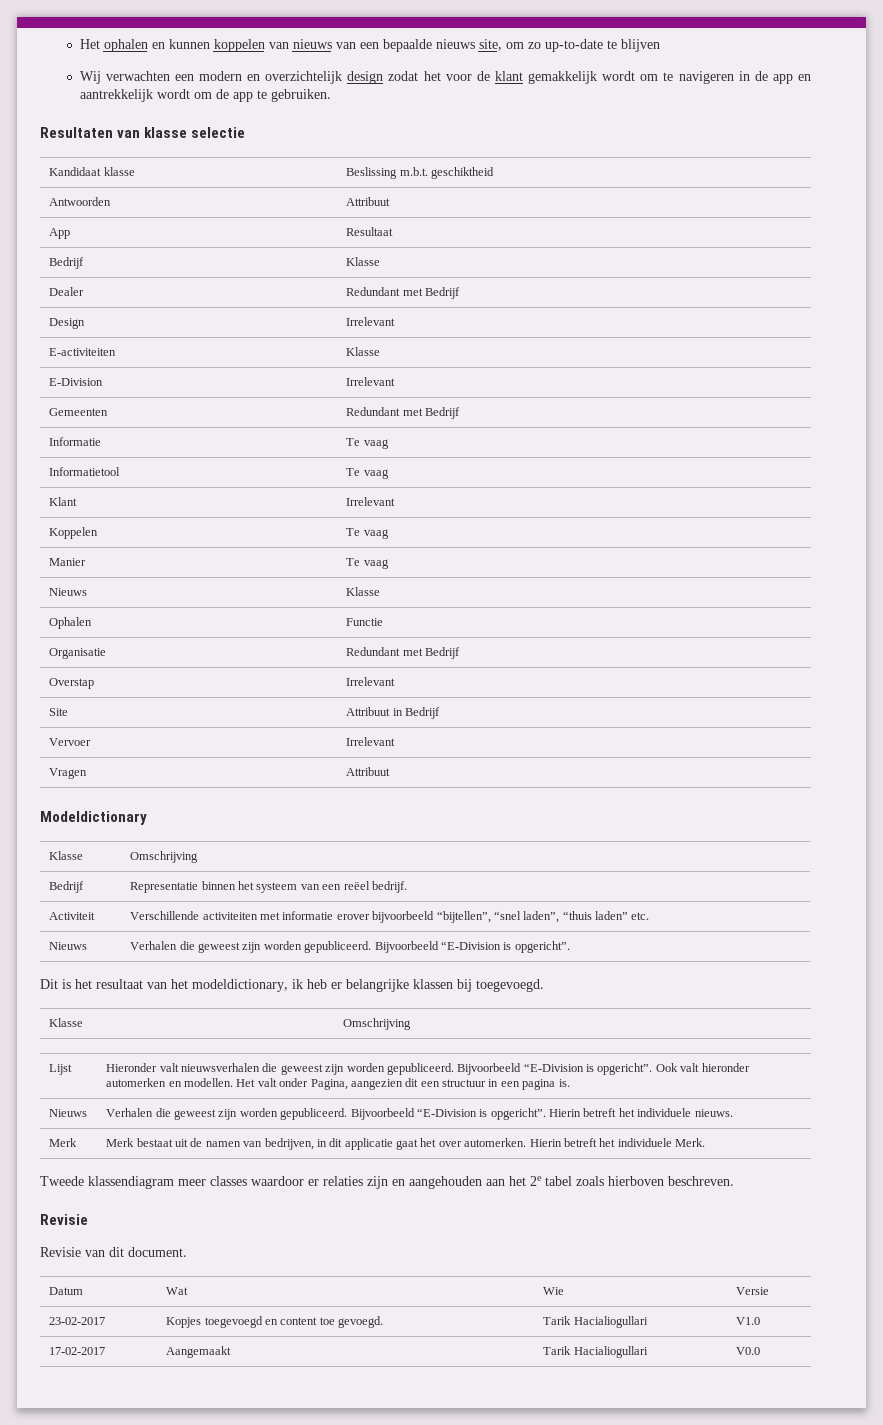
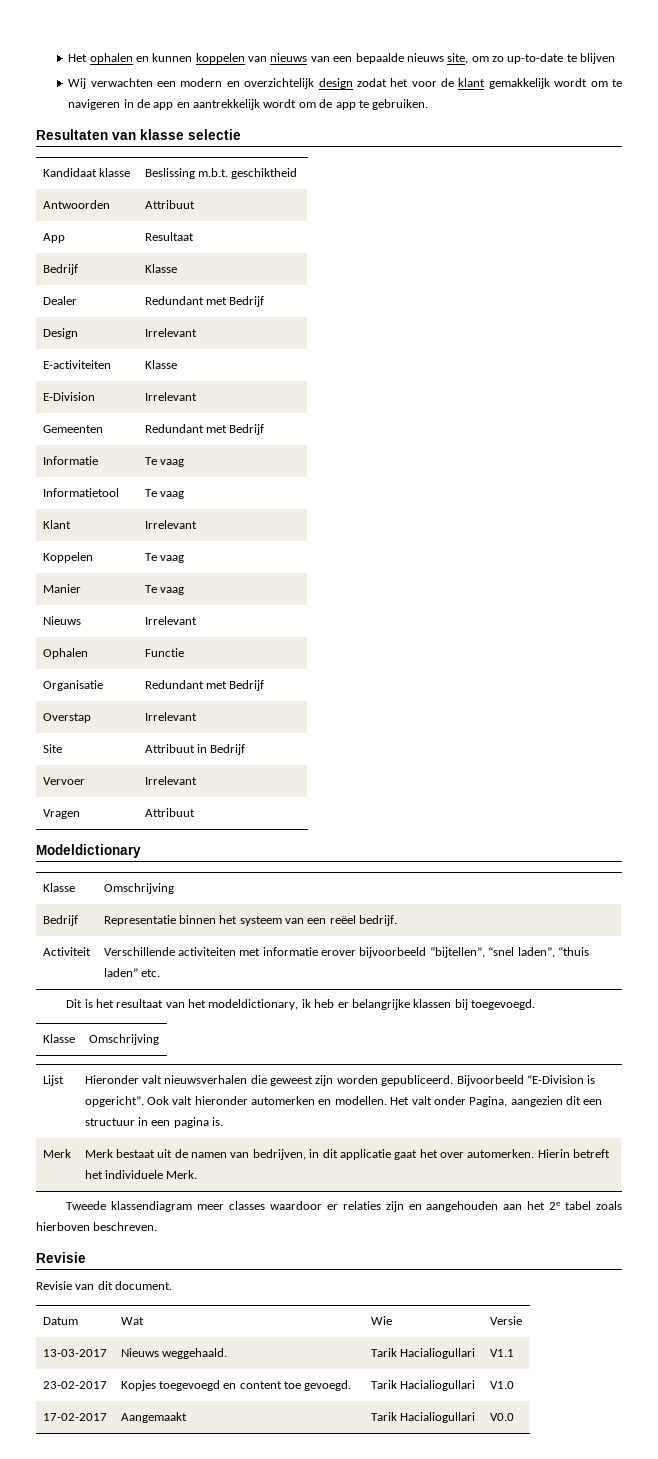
[346,587,381,596] Klasse -> [144,616,197,625] Irrelevant
[49,942,88,950] [130,941,570,953] // Nieuws | Verhalen die geweest zijn worden gepubliceerd. Bijvoorbeeld “E-Division is opgericht”. -> (160, 973) none
[49,1109,88,1117] [106,1108,733,1120] // Nieuws | Verhalen die geweest zijn worden gepubliceerd. Bijvoorbeeld “E-Division is opgericht”. Hierin betreft het individuele nieuws. -> (224, 1121) none
(770, 1291) none -> [42,1349,107,1357] [120,1348,227,1359] [370,1348,475,1359] [489,1349,514,1357] // 13-03-2017 | Nieuws weggehaald. | Tarik Hacialiogullari | V1.1

